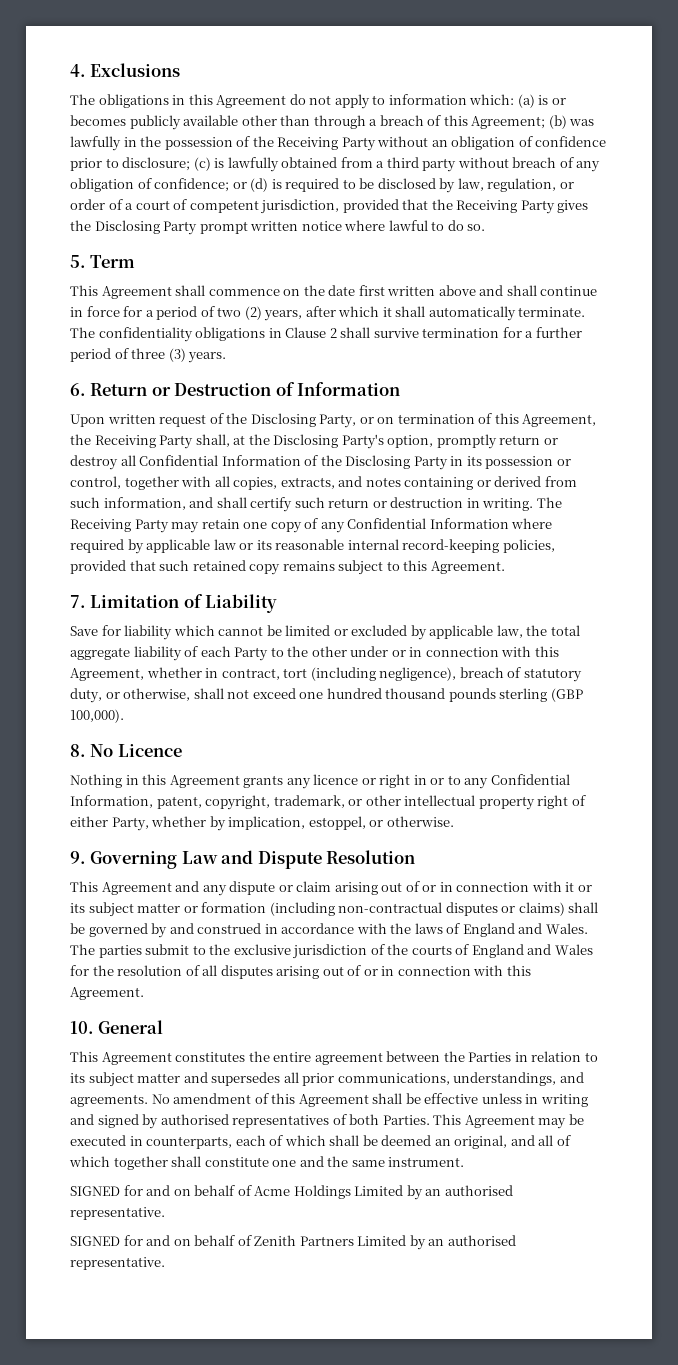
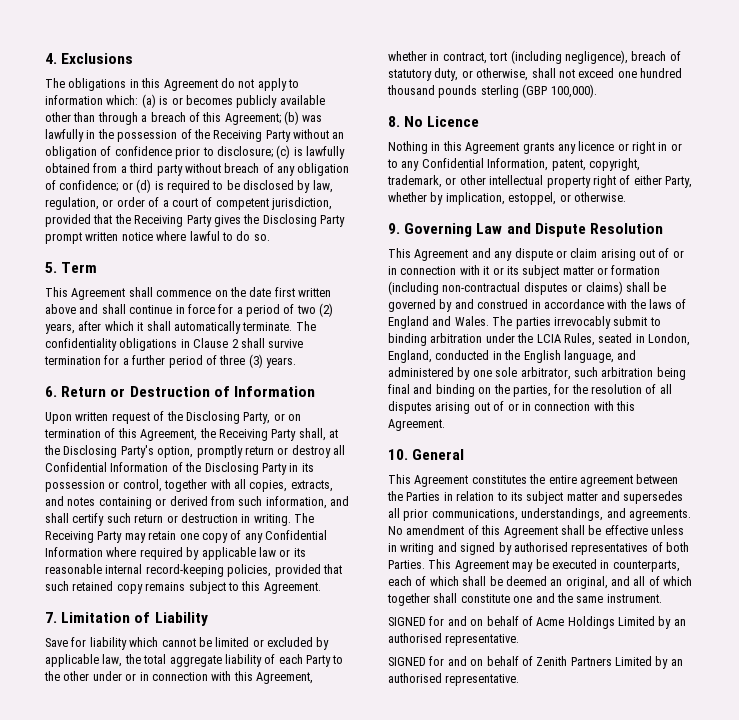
(142, 951) none -> [553,316,611,329] irrevocably
[209,944,593,959] the exclusive jurisdiction of the courts of England and Wales -> [388,333,690,346] [388,350,637,363] [388,367,686,380] [388,384,551,397] binding arbitration under the LCIA Rules, seated in London, England, conducted in the English language, and administered by one sole arbitrator, such arbitration being final and binding on the parties,

